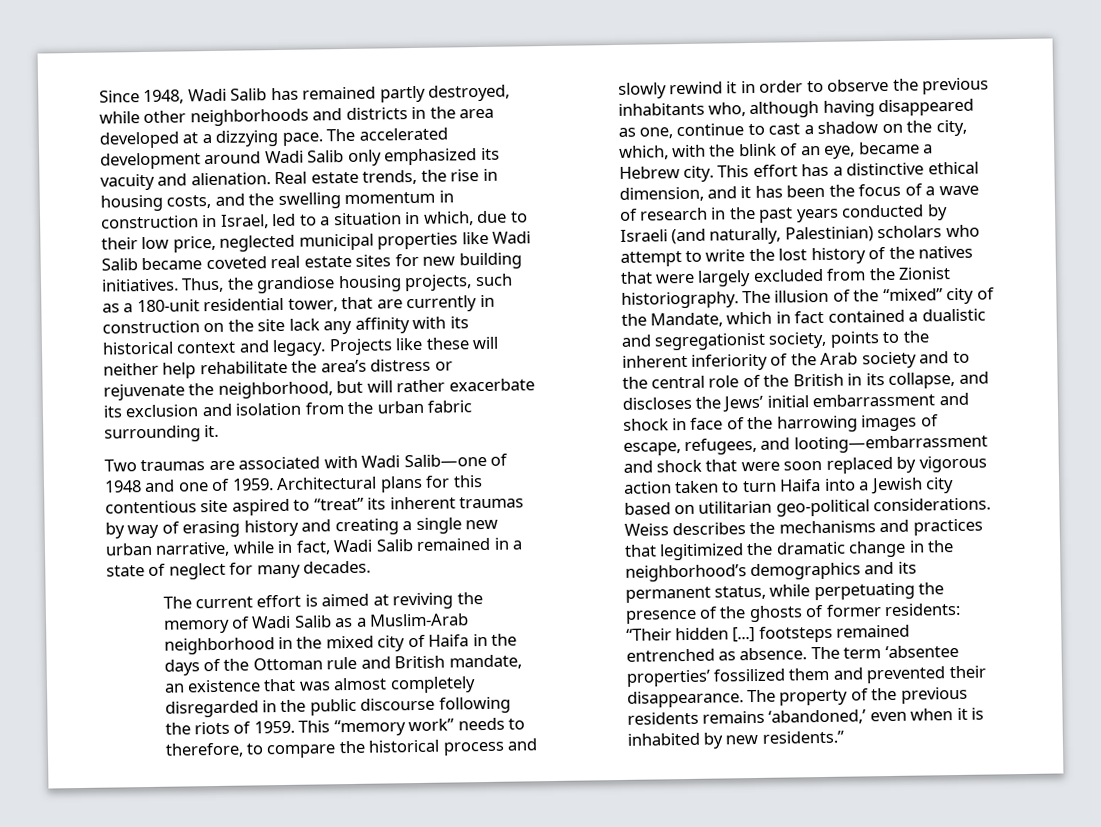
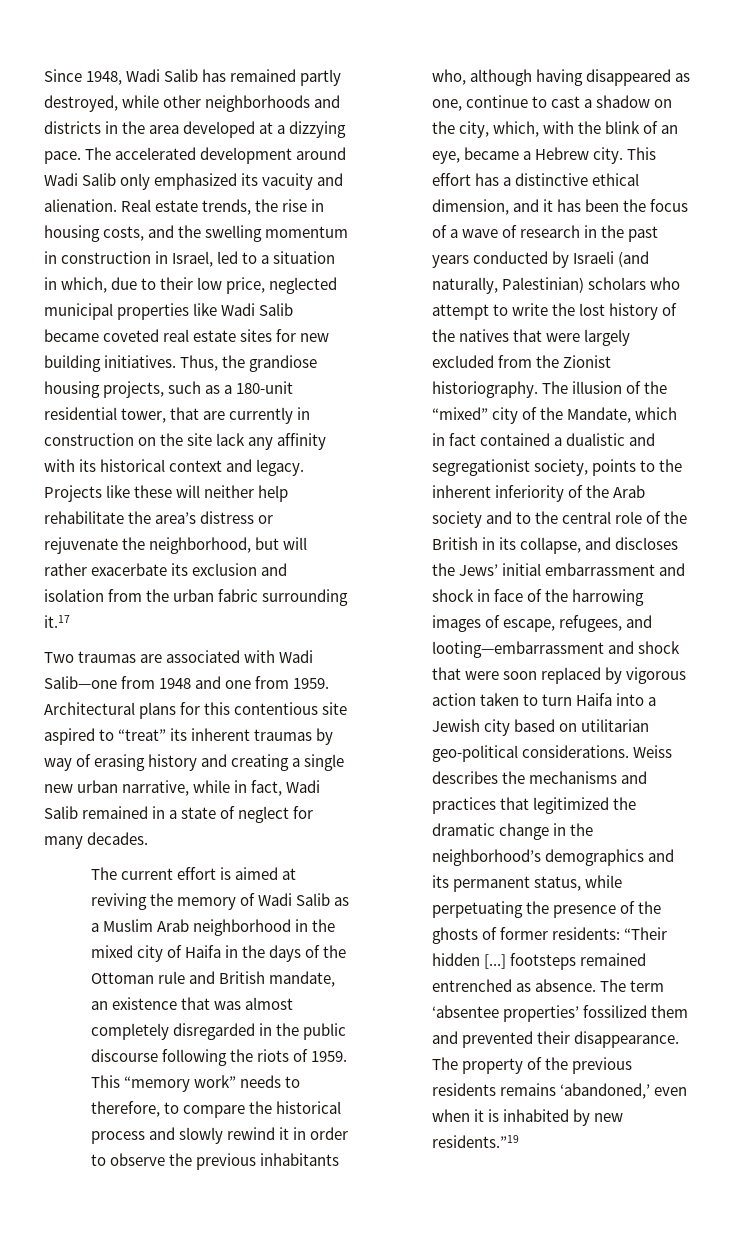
[204,424,220,438] it. -> [44,615,70,628] it.17
[490,453,509,466] of -> [121,676,156,689] from
[211,478,231,492] of -> [255,676,290,689] from
[369,613,470,627] Muslim-Arab -> [103,919,190,932] Muslim Arab
[761,730,844,744] residents.” -> [432,1135,520,1148] residents.”19

